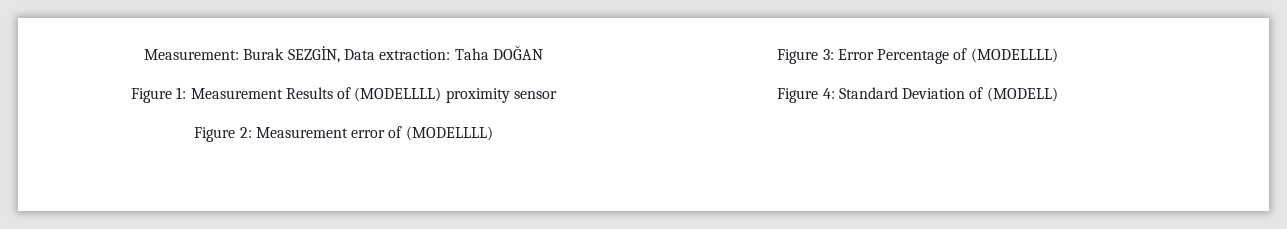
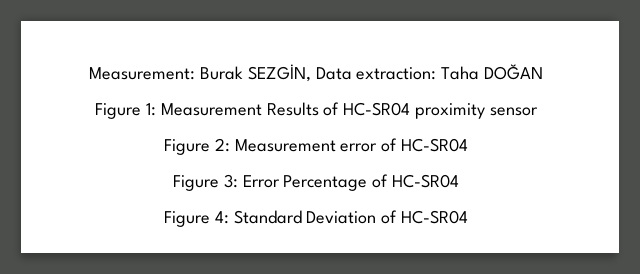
[354,87,442,102] (MODELLLL) -> [343,102,411,116] HC-SR04
[405,126,493,141] (MODELLLL) -> [401,138,469,152] HC-SR04
[970,48,1058,63] (MODELLLL) -> [392,174,460,188] HC-SR04
[986,87,1058,102] (MODELL) -> [401,210,469,224] HC-SR04

